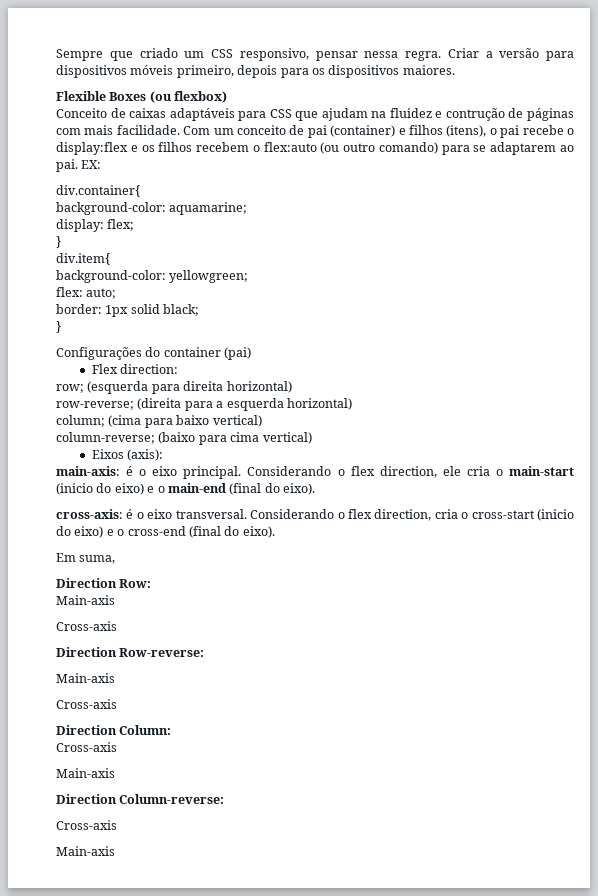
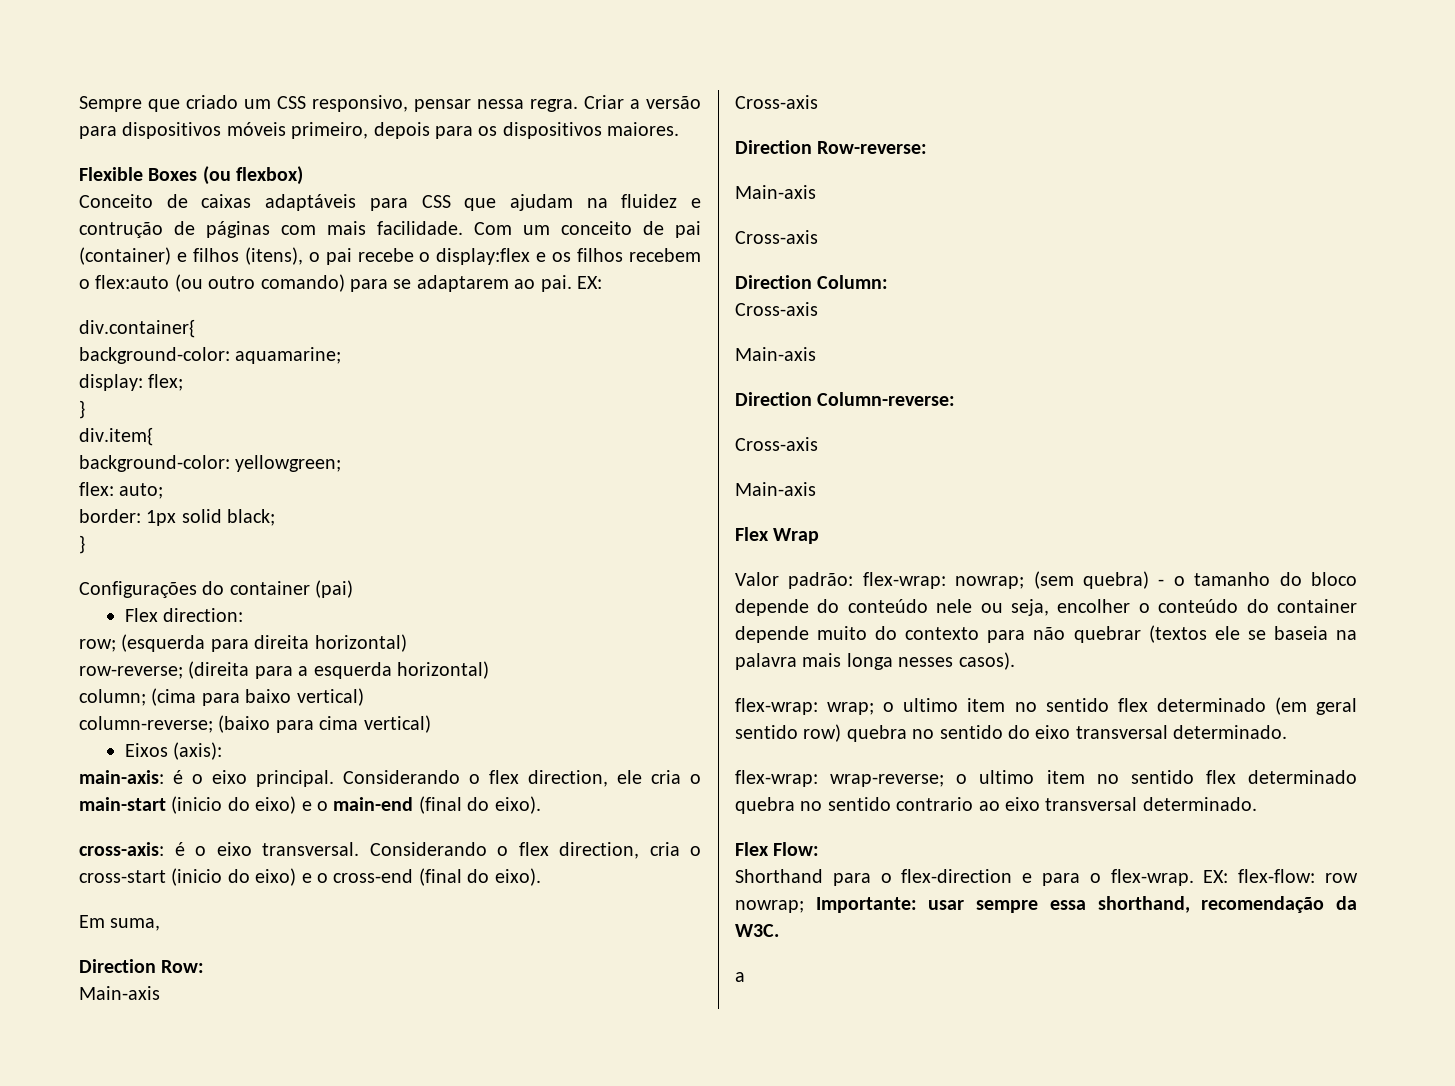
(115, 851) none -> [735,527,820,544] [735,571,1357,589] [735,599,1357,616] [735,625,1358,643] [735,652,1015,670] [735,697,1357,715] [735,724,1288,742] [735,770,1357,787] [735,797,1257,814] [735,842,820,856] [735,869,1358,886] [735,896,1357,913] [735,924,779,937] [735,972,745,982] // Flex Wrap // Valor padrão: flex-wrap: nowrap; (sem quebra) - o tamanho do bloco depende do conteúdo nele ou seja, encolher o conteúdo do container depende muito do contexto para não quebrar (textos ele se baseia na palavra mais longa nesses casos). // flex-wrap: wrap; o ultimo item no sentido flex determinado (em geral sentido row) quebra no sentido do eixo transversal determinado. // flex-wrap: wrap-reverse; o ultimo item no sentido flex determinado quebra no sentido contrario ao eixo transversal determinado. // Flex Flow: // Shorthand para o flex-direction e para o flex-wrap. EX: flex-flow: row nowrap; Importante: usar sempre essa shorthand, recomendação da W3C. // a

